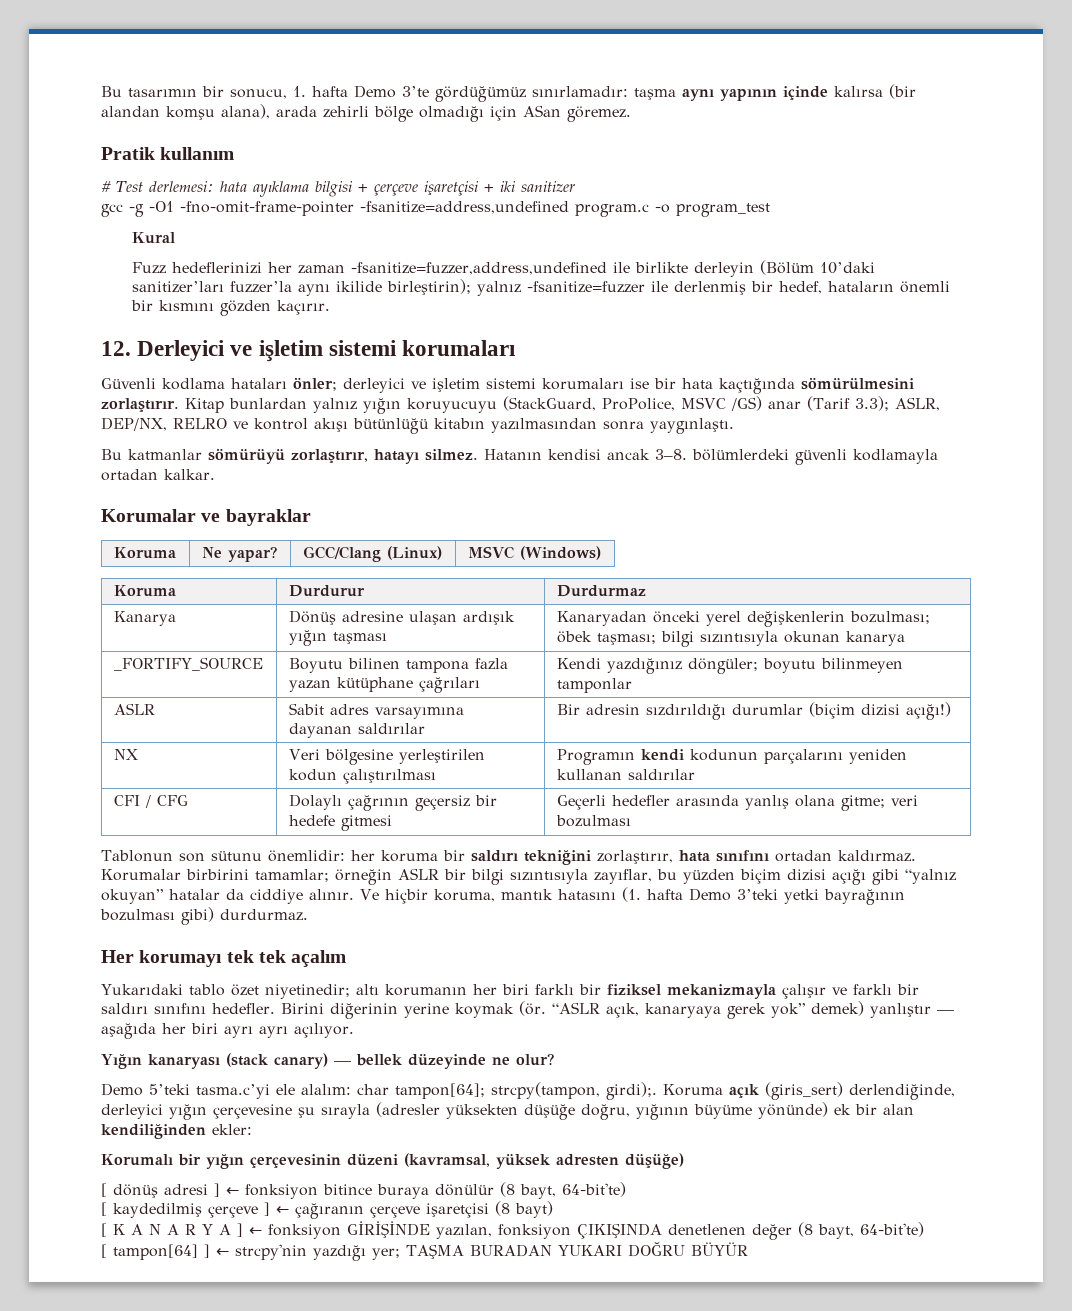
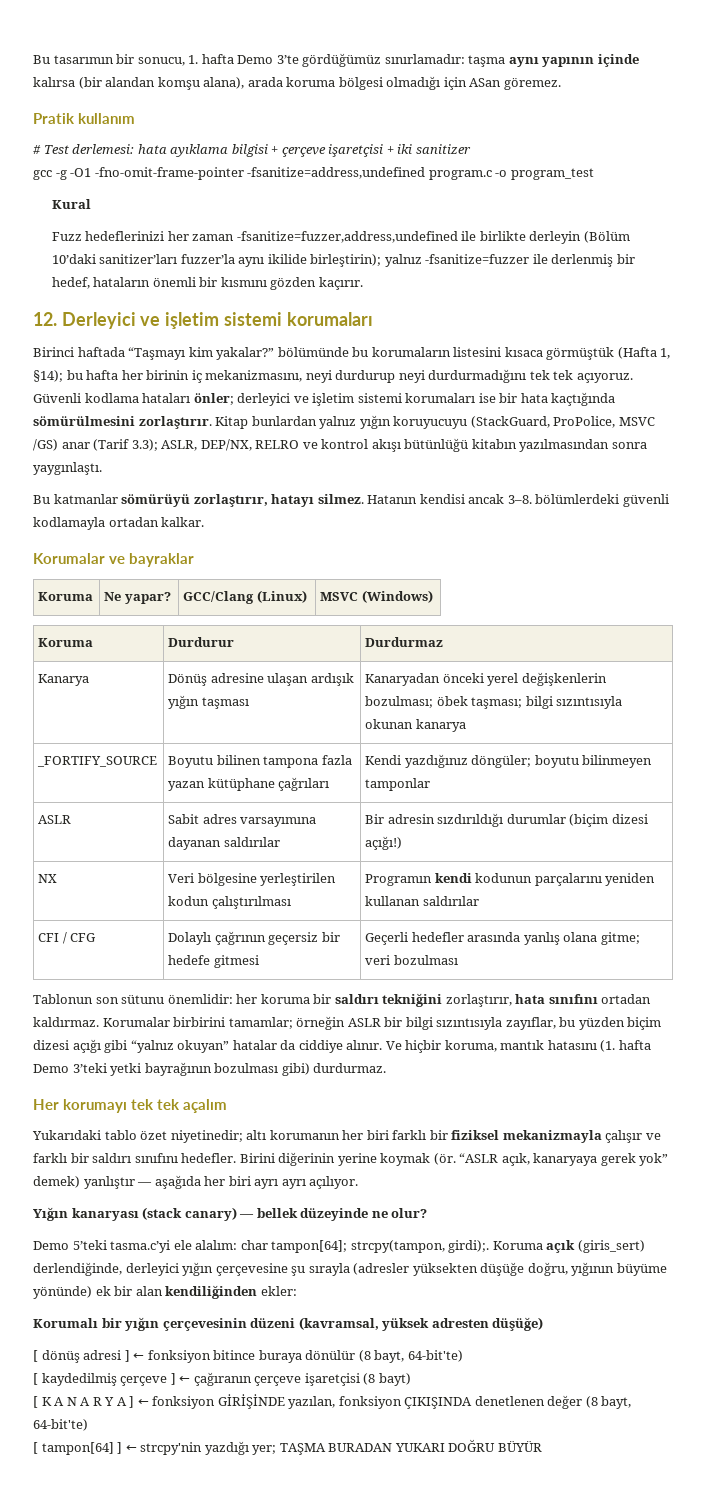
[323,106,413,122] zehirli bölge -> [286,77,383,90] koruma bölgesi
(517, 348) none -> [33,347,671,360] [33,369,633,383] Birinci haftada “Taşmayı kim yakalar?” bölümünde bu korumaların listesini kısaca görmüştük (Hafta 1, §14); bu hafta her birinin iç mekanizmasını, neyi durdurup neyi durdurmadığını tek tek açıyoruz.
[860,704,900,716] dizisi -> [611,814,648,824] dizesi
[787,869,826,881] dizisi -> [33,1040,69,1050] dizesi

